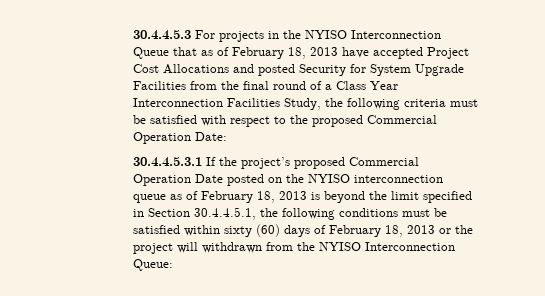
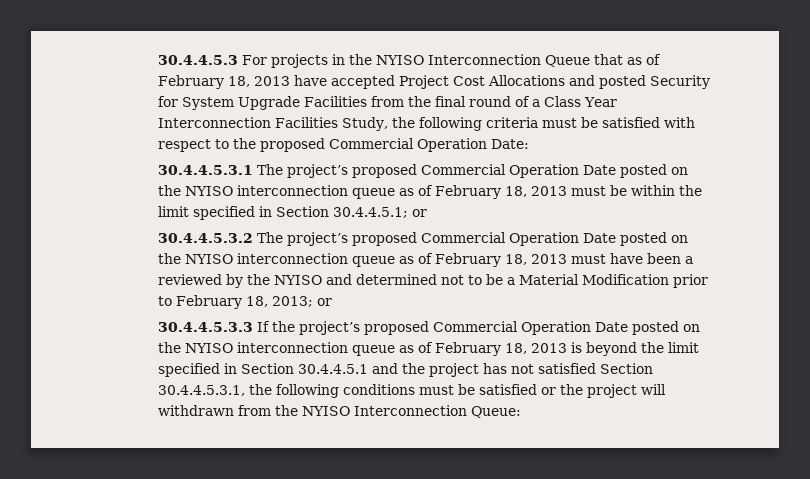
(202, 162) none -> [257,164,689,178] [158,185,703,199] [158,206,428,220] [158,232,689,246] [158,253,694,267] [158,274,709,288] [158,295,333,309] [158,322,254,332] The project’s proposed Commercial Operation Date posted on the NYISO interconnection queue as of February 18, 2013 must be within the limit specified in Section 30.4.4.5.1; or // 30.4.4.5.3.2 The project’s proposed Commercial Operation Date posted on the NYISO interconnection queue as of February 18, 2013 must have been a reviewed by the NYISO and determined not to be a Material Modification prior to February 18, 2013; or // 30.4.4.5.3.3
[193,207,256,220] 30.4.4.5.1, -> [298,363,654,377] [158,385,246,396] 30.4.4.5.1 and the project has not satisfied Section 30.4.4.5.3.1,
[183,224,435,237] within sixty (60) days of February 18, 2013 -> (538, 389) none

